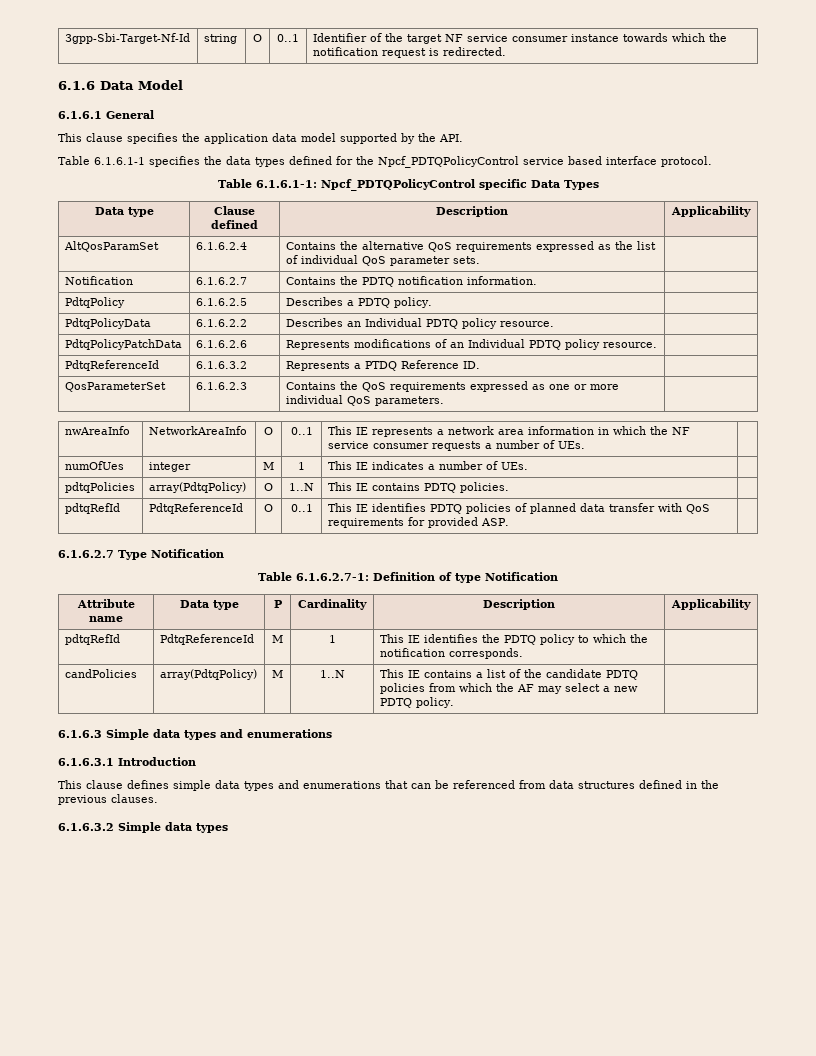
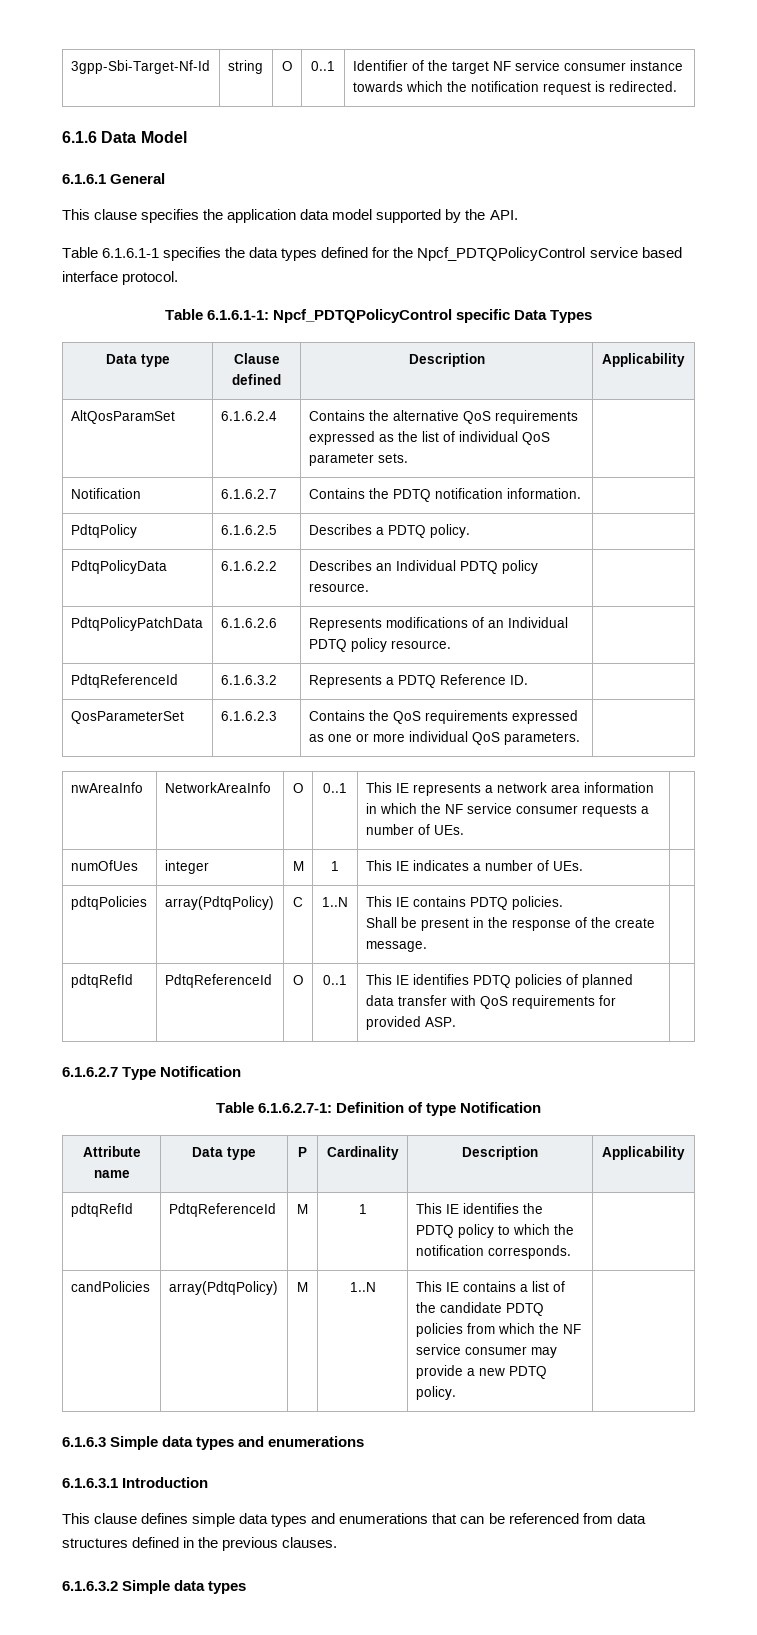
[364,361,397,371] PTDQ -> [397,675,436,688] PDTQ
[264,483,273,491] O -> [293,897,303,907] C
(509, 487) none -> [365,917,655,931] [365,941,427,952] // Shall be present in the response of the create message.
[516,683,600,694] AF may select -> [562,1324,581,1334] [415,1344,557,1358] [415,1365,463,1379] NF service consumer may provide

